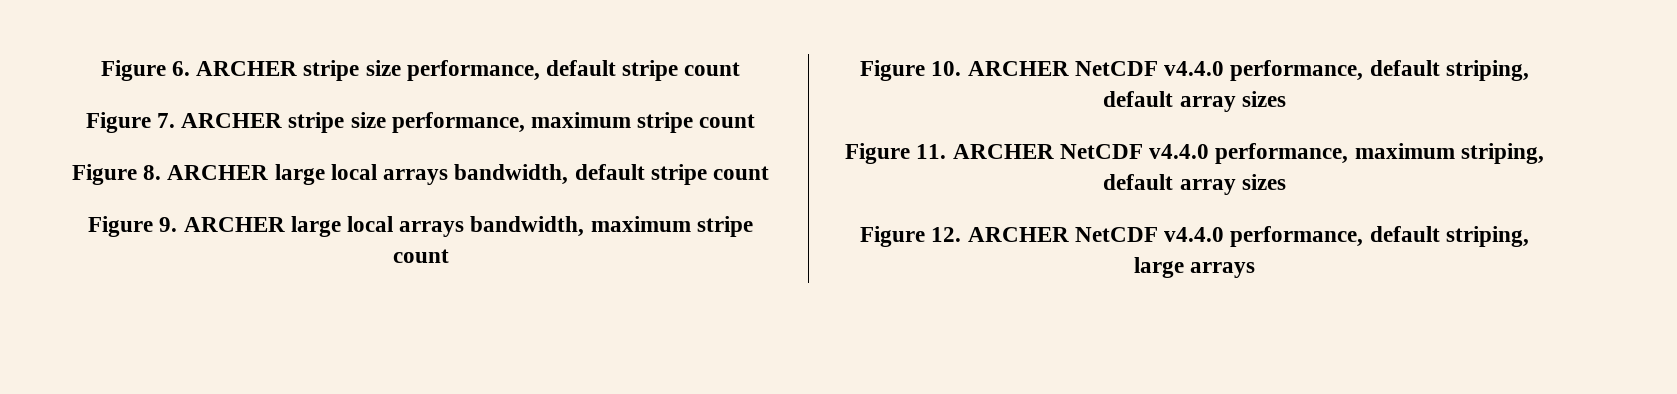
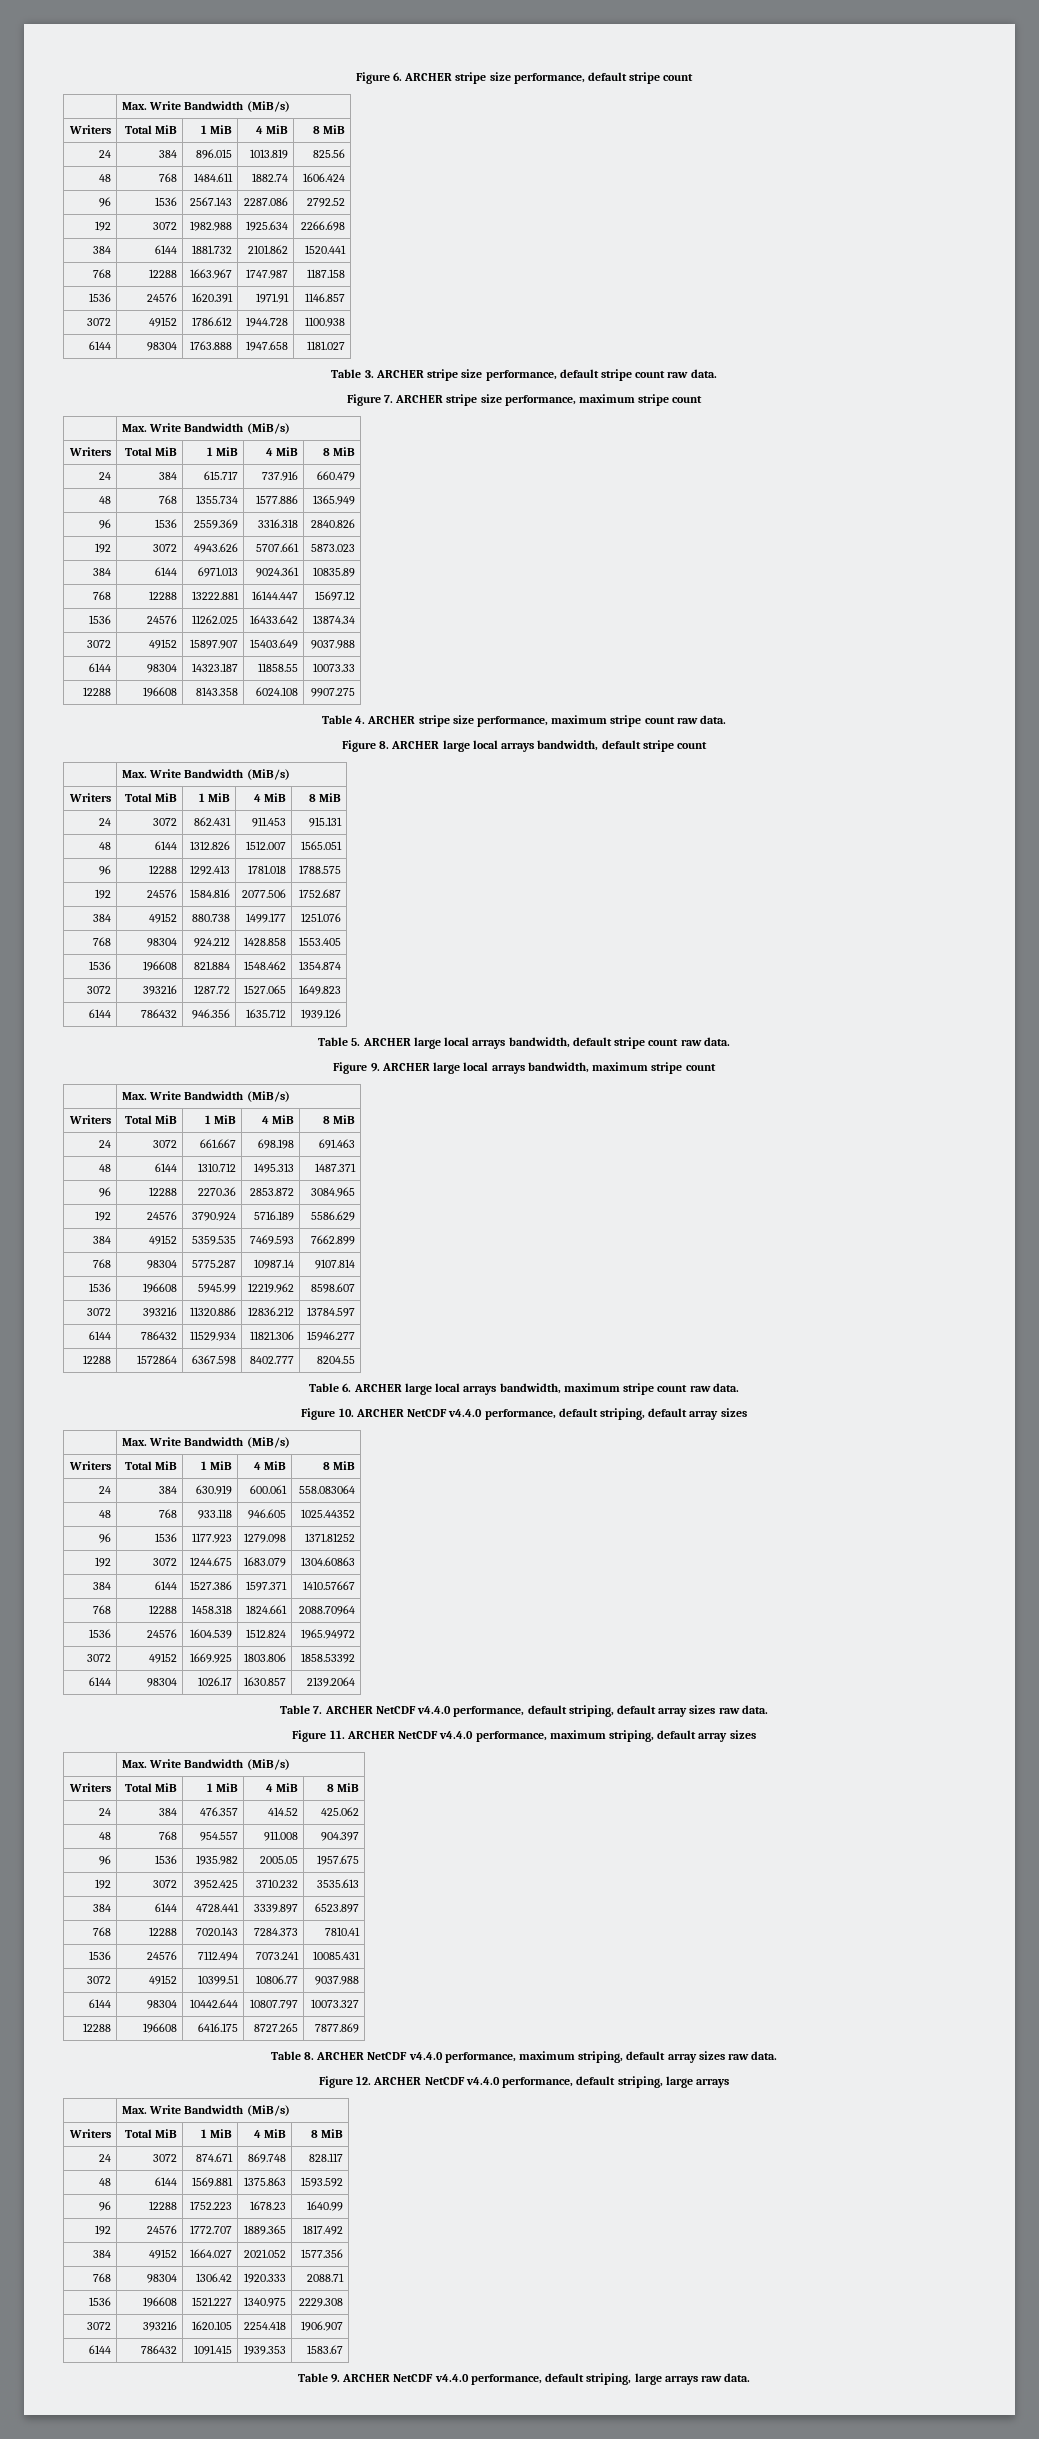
(741, 69) none -> [121,101,290,112] [69,125,112,134] [124,125,178,134] [200,125,233,134] [255,125,289,134] [312,125,346,134] [99,150,112,158] [159,150,178,158] [196,149,233,159] [250,149,289,159] [313,149,346,158] [99,174,112,182] [159,173,178,182] [194,173,234,182] [252,173,289,182] [303,173,346,182] [99,197,112,207] [155,197,178,206] [190,197,233,206] [244,197,289,206] [307,198,346,207] [95,221,112,231] [153,222,178,230] [190,221,233,231] [246,221,289,231] [301,221,346,231] [93,246,112,254] [155,245,178,254] [192,245,233,254] [248,245,289,254] [305,245,347,254] [93,269,112,278] [149,269,178,278] [190,269,233,279] [246,269,289,279] [307,269,346,278] [89,293,112,302] [147,293,178,302] [192,293,234,303] [256,293,290,303] [305,293,346,302] [87,318,112,326] [149,317,178,327] [192,317,233,326] [246,317,289,327] [305,317,346,327] [89,341,112,350] [147,342,178,351] [190,341,233,350] [246,341,289,351] [307,341,346,350] [331,369,717,381] // | Max. Write Bandwidth (MiB/s) // Writers | Total MiB | 1 MiB | 4 MiB | 8 MiB // 24 | 384 | 896.015 | 1013.819 | 825.56 // 48 | 768 | 1484.611 | 1882.74 | 1606.424 // 96 | 1536 | 2567.143 | 2287.086 | 2792.52 // 192 | 3072 | 1982.988 | 1925.634 | 2266.698 // 384 | 6144 | 1881.732 | 2101.862 | 1520.441 // 768 | 12288 | 1663.967 | 1747.987 | 1187.158 // 1536 | 24576 | 1620.391 | 1971.91 | 1146.857 // 3072 | 49152 | 1786.612 | 1944.728 | 1100.938 // 6144 | 98304 | 1763.888 | 1947.658 | 1181.027 // Table 3. ARCHER stripe size performance, default stripe count raw data.
(756, 121) none -> [121,423,290,434] [69,447,112,456] [124,447,178,456] [206,447,239,456] [265,447,299,456] [322,447,356,456] [99,472,112,480] [159,472,178,480] [204,471,239,480] [262,471,299,481] [317,471,356,481] [99,496,112,504] [159,495,178,504] [196,495,239,504] [256,495,299,504] [313,495,356,505] [99,519,112,529] [155,519,178,528] [194,519,239,529] [258,519,299,528] [311,519,356,528] [95,543,112,553] [153,544,178,552] [194,543,239,553] [256,543,300,552] [311,544,356,552] [93,568,112,576] [155,567,178,576] [198,567,239,577] [256,567,300,577] [313,567,356,577] [93,591,112,600] [149,591,178,600] [192,591,240,600] [252,591,299,600] [315,591,356,601] [89,615,112,624] [147,615,178,624] [192,615,239,624] [250,615,299,624] [313,615,356,624] [87,640,112,648] [149,639,178,649] [190,639,239,649] [250,639,299,649] [311,640,356,649] [89,663,112,672] [147,664,178,673] [192,663,239,672] [258,663,299,672] [313,663,356,672] [83,687,112,696] [143,687,178,697] [196,687,239,696] [256,687,299,696] [311,688,356,697] [321,715,727,727] // | Max. Write Bandwidth (MiB/s) // Writers | Total MiB | 1 MiB | 4 MiB | 8 MiB // 24 | 384 | 615.717 | 737.916 | 660.479 // 48 | 768 | 1355.734 | 1577.886 | 1365.949 // 96 | 1536 | 2559.369 | 3316.318 | 2840.826 // 192 | 3072 | 4943.626 | 5707.661 | 5873.023 // 384 | 6144 | 6971.013 | 9024.361 | 10835.89 // 768 | 12288 | 13222.881 | 16144.447 | 15697.12 // 1536 | 24576 | 11262.025 | 16433.642 | 13874.34 // 3072 | 49152 | 15897.907 | 15403.649 | 9037.988 // 6144 | 98304 | 14323.187 | 11858.55 | 10073.33 // 12288 | 196608 | 8143.358 | 6024.108 | 9907.275 // Table 4. ARCHER stripe size performance, maximum stripe count raw data.
(769, 173) none -> [121,769,290,780] [69,793,112,802] [124,793,178,802] [198,793,231,802] [253,793,287,802] [308,793,342,802] [99,818,112,826] [153,818,178,826] [194,817,232,826] [252,817,287,827] [309,817,343,827] [99,842,112,850] [155,841,178,850] [190,841,231,850] [246,841,287,850] [301,841,343,850] [99,865,112,875] [149,865,178,874] [190,865,231,875] [248,865,287,874] [299,865,342,874] [95,889,112,899] [147,889,178,898] [190,889,231,898] [242,889,287,898] [299,889,342,898] [93,914,112,922] [149,913,178,923] [192,914,231,922] [246,913,287,923] [301,913,342,922] [93,937,112,946] [147,938,178,947] [194,937,231,947] [244,937,287,946] [299,937,342,946] [89,961,112,970] [143,961,178,971] [194,961,231,970] [244,961,287,970] [299,961,342,970] [87,986,112,994] [143,985,178,995] [194,985,231,994] [244,985,287,994] [299,985,342,995] [89,1009,112,1018] [141,1009,178,1018] [192,1009,231,1019] [246,1009,287,1018] [301,1009,342,1019] [318,1037,730,1049] // | Max. Write Bandwidth (MiB/s) // Writers | Total MiB | 1 MiB | 4 MiB | 8 MiB // 24 | 3072 | 862.431 | 911.453 | 915.131 // 48 | 6144 | 1312.826 | 1512.007 | 1565.051 // 96 | 12288 | 1292.413 | 1781.018 | 1788.575 // 192 | 24576 | 1584.816 | 2077.506 | 1752.687 // 384 | 49152 | 880.738 | 1499.177 | 1251.076 // 768 | 98304 | 924.212 | 1428.858 | 1553.405 // 1536 | 196608 | 821.884 | 1548.462 | 1354.874 // 3072 | 393216 | 1287.72 | 1527.065 | 1649.823 // 6144 | 786432 | 946.356 | 1635.712 | 1939.126 // Table 5. ARCHER large local arrays bandwidth, default stripe count raw data.
(449, 256) none -> [121,1091,290,1102] [69,1115,112,1124] [124,1115,178,1124] [204,1115,237,1124] [261,1115,295,1124] [322,1115,356,1124] [99,1140,112,1148] [153,1140,178,1148] [200,1139,237,1148] [258,1139,295,1149] [319,1139,356,1149] [99,1164,112,1172] [155,1163,178,1172] [198,1163,237,1172] [254,1163,295,1173] [315,1163,357,1172] [99,1187,112,1197] [149,1187,178,1196] [198,1187,237,1196] [250,1188,295,1196] [311,1187,356,1197] [95,1211,112,1221] [147,1211,178,1220] [192,1212,237,1221] [254,1211,295,1221] [311,1211,356,1221] [93,1236,112,1244] [149,1235,178,1245] [192,1236,237,1245] [250,1235,295,1245] [311,1235,356,1245] [93,1259,112,1268] [147,1260,178,1269] [192,1260,237,1268] [254,1259,295,1269] [315,1259,356,1269] [89,1283,112,1292] [143,1283,178,1293] [198,1284,237,1293] [248,1283,295,1293] [311,1283,356,1293] [87,1308,112,1316] [143,1307,178,1317] [190,1307,237,1316] [248,1307,295,1316] [307,1307,356,1317] [89,1331,112,1340] [141,1331,178,1340] [190,1331,237,1341] [250,1331,295,1340] [307,1331,356,1341] [83,1355,112,1364] [137,1355,178,1364] [192,1355,237,1365] [250,1356,295,1364] [317,1356,356,1364] [309,1383,739,1395] // | Max. Write Bandwidth (MiB/s) // Writers | Total MiB | 1 MiB | 4 MiB | 8 MiB // 24 | 3072 | 661.667 | 698.198 | 691.463 // 48 | 6144 | 1310.712 | 1495.313 | 1487.371 // 96 | 12288 | 2270.36 | 2853.872 | 3084.965 // 192 | 24576 | 3790.924 | 5716.189 | 5586.629 // 384 | 49152 | 5359.535 | 7469.593 | 7662.899 // 768 | 98304 | 5775.287 | 10987.14 | 9107.814 // 1536 | 196608 | 5945.99 | 12219.962 | 8598.607 // 3072 | 393216 | 11320.886 | 12836.212 | 13784.597 // 6144 | 786432 | 11529.934 | 11821.306 | 15946.277 // 12288 | 1572864 | 6367.598 | 8402.777 | 8204.55 // Table 6. ARCHER large local arrays bandwidth, maximum stripe count raw data.
(1286, 99) none -> [121,1437,290,1448] [69,1461,112,1470] [124,1461,178,1470] [200,1461,233,1470] [253,1461,287,1470] [322,1461,356,1470] [99,1486,112,1494] [159,1486,178,1494] [196,1485,233,1495] [250,1485,288,1494] [299,1485,356,1494] [99,1510,112,1518] [159,1509,178,1518] [198,1509,233,1519] [248,1509,287,1519] [301,1509,356,1518] [99,1533,112,1543] [155,1533,178,1542] [192,1533,233,1543] [244,1533,287,1543] [305,1533,356,1542] [95,1557,112,1567] [153,1558,178,1566] [190,1557,233,1566] [244,1557,287,1567] [301,1557,356,1566] [93,1582,112,1590] [155,1581,178,1590] [190,1581,233,1590] [246,1581,288,1591] [303,1581,356,1590] [93,1605,112,1614] [149,1605,178,1614] [192,1605,233,1614] [246,1605,288,1614] [299,1605,356,1615] [89,1629,112,1638] [147,1629,178,1638] [190,1629,233,1639] [246,1629,287,1638] [301,1629,356,1639] [87,1654,112,1662] [149,1653,178,1663] [190,1653,233,1663] [244,1653,287,1662] [301,1653,356,1663] [89,1677,112,1686] [147,1678,178,1687] [198,1677,233,1686] [244,1677,287,1686] [307,1677,356,1687] [280,1705,768,1717] // | Max. Write Bandwidth (MiB/s) // Writers | Total MiB | 1 MiB | 4 MiB | 8 MiB // 24 | 384 | 630.919 | 600.061 | 558.083064 // 48 | 768 | 933.118 | 946.605 | 1025.44352 // 96 | 1536 | 1177.923 | 1279.098 | 1371.81252 // 192 | 3072 | 1244.675 | 1683.079 | 1304.60863 // 384 | 6144 | 1527.386 | 1597.371 | 1410.57667 // 768 | 12288 | 1458.318 | 1824.661 | 2088.70964 // 1536 | 24576 | 1604.539 | 1512.824 | 1965.94972 // 3072 | 49152 | 1669.925 | 1803.806 | 1858.53392 // 6144 | 98304 | 1026.17 | 1630.857 | 2139.2064 // Table 7. ARCHER NetCDF v4.4.0 performance, default striping, default array sizes raw data.
(1286, 182) none -> [121,1759,290,1770] [69,1783,112,1792] [124,1783,178,1792] [206,1783,239,1792] [265,1783,299,1792] [326,1783,360,1792] [99,1808,112,1816] [159,1808,178,1816] [200,1807,239,1816] [268,1807,299,1816] [321,1807,360,1816] [99,1832,112,1840] [159,1831,178,1840] [200,1832,239,1841] [264,1831,299,1841] [321,1832,360,1841] [99,1855,112,1865] [155,1855,178,1864] [196,1855,239,1865] [260,1856,299,1864] [317,1855,360,1865] [95,1879,112,1889] [153,1880,178,1888] [194,1880,239,1889] [256,1879,299,1888] [317,1879,360,1888] [93,1904,112,1912] [155,1903,178,1912] [196,1903,240,1912] [254,1904,299,1913] [315,1903,360,1913] [93,1927,112,1936] [149,1927,178,1936] [196,1927,239,1936] [254,1928,299,1936] [325,1927,361,1936] [89,1951,112,1960] [147,1951,178,1960] [198,1951,239,1961] [256,1951,300,1960] [313,1951,361,1960] [87,1976,112,1984] [149,1975,178,1985] [198,1975,240,1985] [256,1975,299,1984] [315,1976,360,1985] [89,1999,112,2008] [147,2000,178,2009] [190,1999,239,2008] [250,1999,299,2009] [311,1999,360,2008] [83,2023,112,2032] [143,2023,178,2033] [198,2023,239,2032] [254,2023,299,2032] [315,2023,360,2033] [270,2051,778,2063] // | Max. Write Bandwidth (MiB/s) // Writers | Total MiB | 1 MiB | 4 MiB | 8 MiB // 24 | 384 | 476.357 | 414.52 | 425.062 // 48 | 768 | 954.557 | 911.008 | 904.397 // 96 | 1536 | 1935.982 | 2005.05 | 1957.675 // 192 | 3072 | 3952.425 | 3710.232 | 3535.613 // 384 | 6144 | 4728.441 | 3339.897 | 6523.897 // 768 | 12288 | 7020.143 | 7284.373 | 7810.41 // 1536 | 24576 | 7112.494 | 7073.241 | 10085.431 // 3072 | 49152 | 10399.51 | 10806.77 | 9037.988 // 6144 | 98304 | 10442.644 | 10807.797 | 10073.327 // 12288 | 196608 | 6416.175 | 8727.265 | 7877.869 // Table 8. ARCHER NetCDF v4.4.0 performance, maximum striping, default array sizes raw data.
(1256, 270) none -> [121,2105,290,2116] [69,2129,112,2138] [124,2129,178,2138] [200,2129,233,2138] [253,2129,287,2138] [310,2129,344,2138] [99,2154,112,2162] [153,2154,178,2162] [196,2153,234,2162] [248,2153,287,2163] [309,2153,344,2162] [99,2178,112,2186] [155,2177,178,2186] [192,2177,234,2187] [244,2177,287,2186] [301,2177,344,2187] [99,2201,112,2211] [149,2201,178,2210] [190,2201,233,2210] [250,2201,287,2210] [307,2201,344,2211] [95,2225,112,2235] [147,2225,178,2234] [190,2225,233,2234] [244,2225,287,2235] [303,2225,344,2235] [93,2250,112,2258] [149,2249,178,2259] [190,2249,233,2258] [244,2249,287,2258] [301,2249,344,2258] [93,2273,112,2282] [147,2274,178,2283] [196,2273,233,2282] [244,2273,287,2283] [307,2273,345,2282] [89,2297,112,2306] [143,2297,178,2307] [192,2297,233,2306] [244,2297,287,2307] [299,2298,344,2307] [87,2322,112,2330] [143,2321,178,2331] [192,2321,233,2330] [244,2321,287,2330] [301,2321,344,2331] [89,2345,112,2354] [141,2345,178,2354] [194,2345,233,2355] [244,2345,287,2355] [307,2345,344,2354] [297,2373,751,2385] // | Max. Write Bandwidth (MiB/s) // Writers | Total MiB | 1 MiB | 4 MiB | 8 MiB // 24 | 3072 | 874.671 | 869.748 | 828.117 // 48 | 6144 | 1569.881 | 1375.863 | 1593.592 // 96 | 12288 | 1752.223 | 1678.23 | 1640.99 // 192 | 24576 | 1772.707 | 1889.365 | 1817.492 // 384 | 49152 | 1664.027 | 2021.052 | 1577.356 // 768 | 98304 | 1306.42 | 1920.333 | 2088.71 // 1536 | 196608 | 1521.227 | 1340.975 | 2229.308 // 3072 | 393216 | 1620.105 | 2254.418 | 1906.907 // 6144 | 786432 | 1091.415 | 1939.353 | 1583.67 // Table 9. ARCHER NetCDF v4.4.0 performance, default striping, large arrays raw data.

